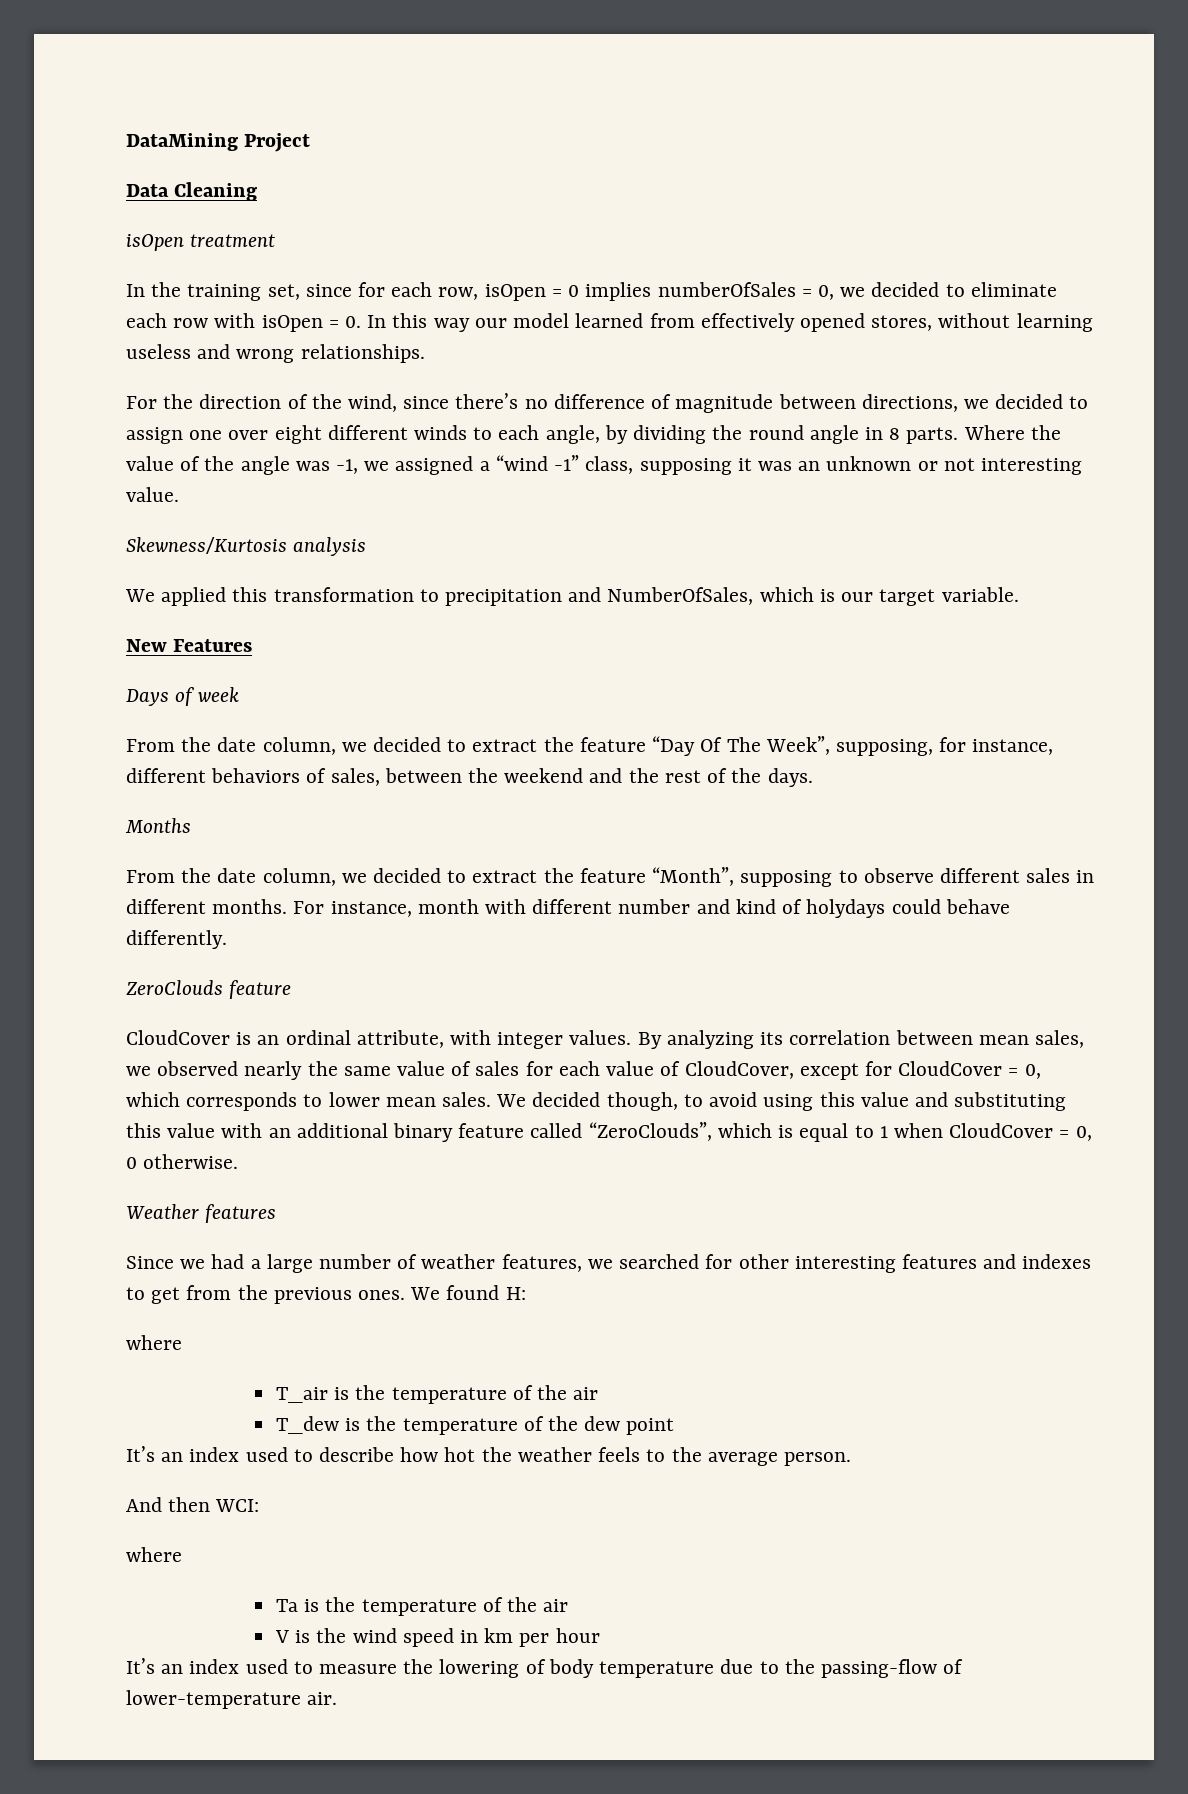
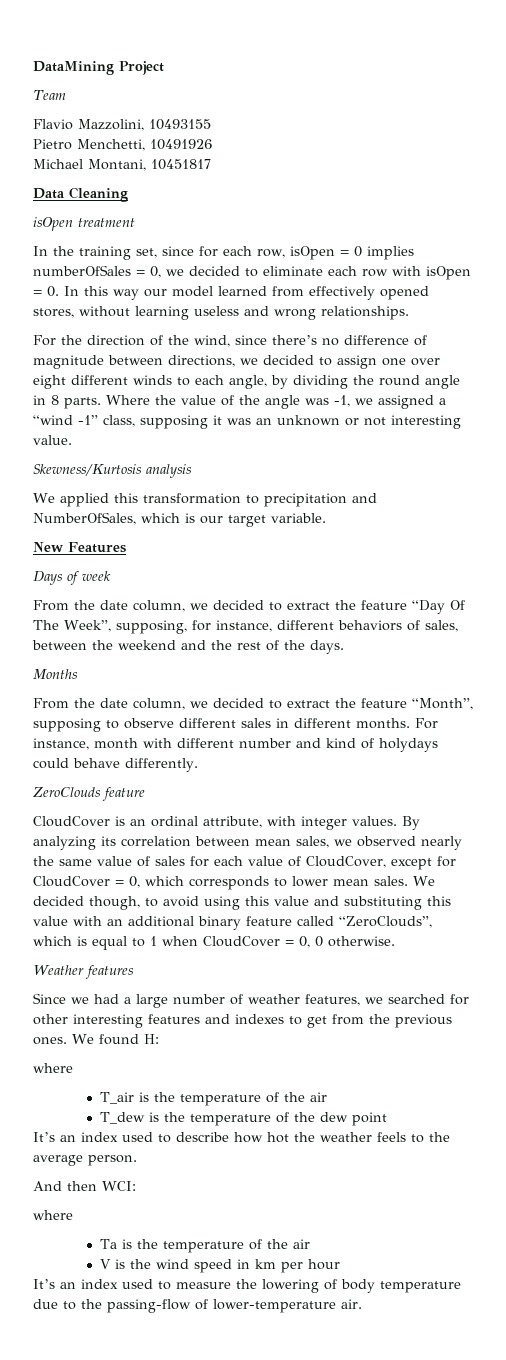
(311, 142) none -> [33,90,66,100] [33,119,211,131] [33,139,212,151] [33,159,211,171] // Team // Flavio Mazzolini, 10493155 // Pietro Menchetti, 10491926 // Michael Montani, 10451817

